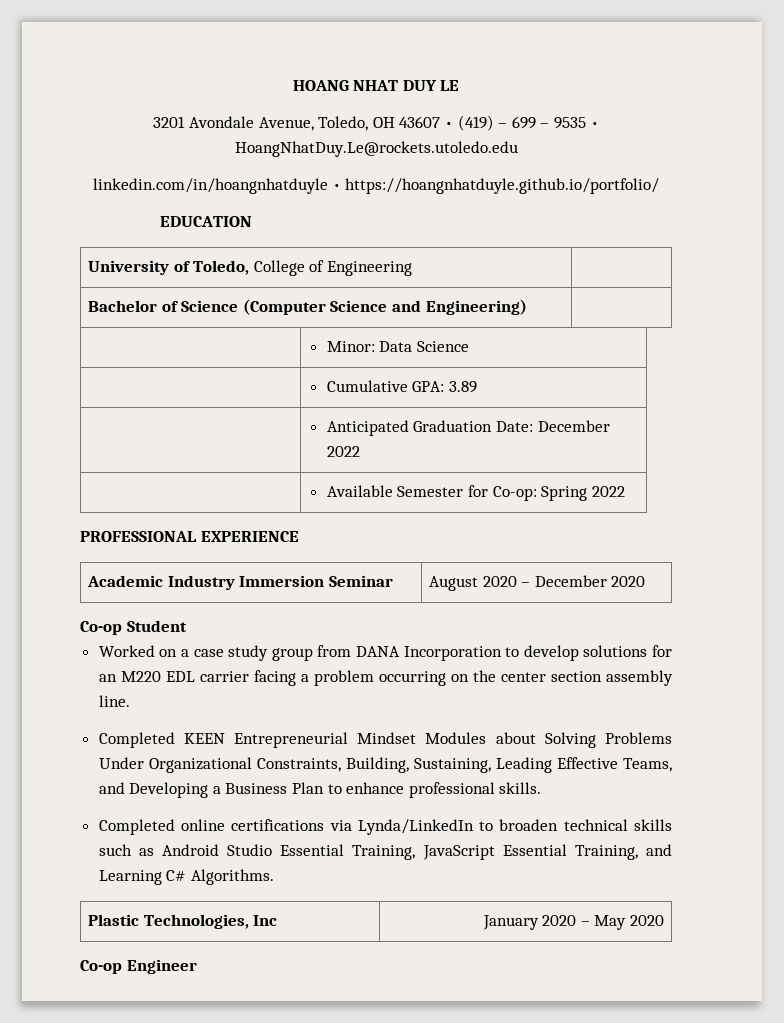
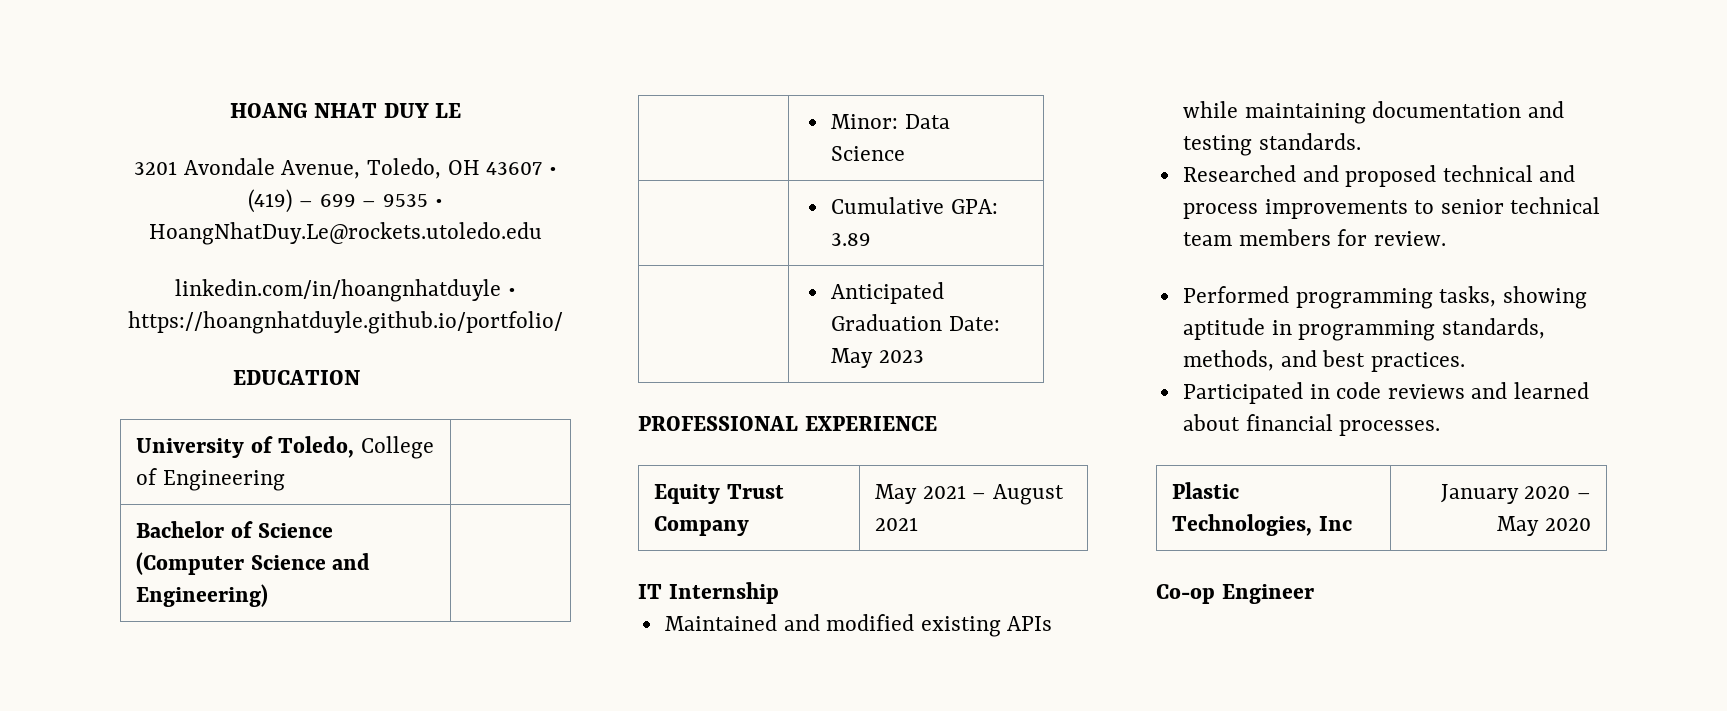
[537,420,610,432] [326,446,360,457] [326,485,625,501] [80,531,299,542] [87,575,393,590] [429,575,646,591] [80,620,187,635] [98,645,672,661] [98,670,673,686] [98,695,130,707] [98,732,672,748] [98,757,672,773] [98,782,542,798] [98,819,672,835] [98,844,672,860] [98,869,274,885] December 2022 // | Available Semester for Co-op: Spring 2022 // PROFESSIONAL EXPERIENCE // Academic Industry Immersion Seminar | August 2020 – December 2020 // Co-op Student // Worked on a case study group from DANA Incorporation to develop solutions for an M220 EDL carrier facing a problem occurring on the center section assembly line. // Completed KEEN Entrepreneurial Mindset Modules about Solving Problems Under Organizational Constraints, Building, Sustaining, Leading Effective Teams, and Developing a Business Plan to enhance professional skills. // Completed online certifications via Lynda/LinkedIn to broaden technical skills such as Android Studio Essential Training, JavaScript Essential Training, and Learning C# Algorithms. -> [831,348,924,368] [638,416,937,431] [654,484,784,504] [654,516,750,536] [875,484,1065,505] [875,517,919,531] [638,582,779,604] [664,614,1053,637] [1182,101,1564,124] [1182,133,1361,156] [1182,165,1576,187] [1182,197,1601,219] [1182,229,1446,246] [1182,286,1587,309] [1182,318,1545,341] [1182,350,1465,372] [1182,382,1590,404] [1182,414,1441,436] May 2023 // PROFESSIONAL EXPERIENCE // Equity Trust Company | May 2021 – August 2021 // IT Internship // Maintained and modified existing APIs while maintaining documentation and testing standards. // Researched and proposed technical and process improvements to senior technical team members for review. // Performed programming tasks, showing aptitude in programming standards, methods, and best practices. // Participated in code reviews and learned about financial processes.

